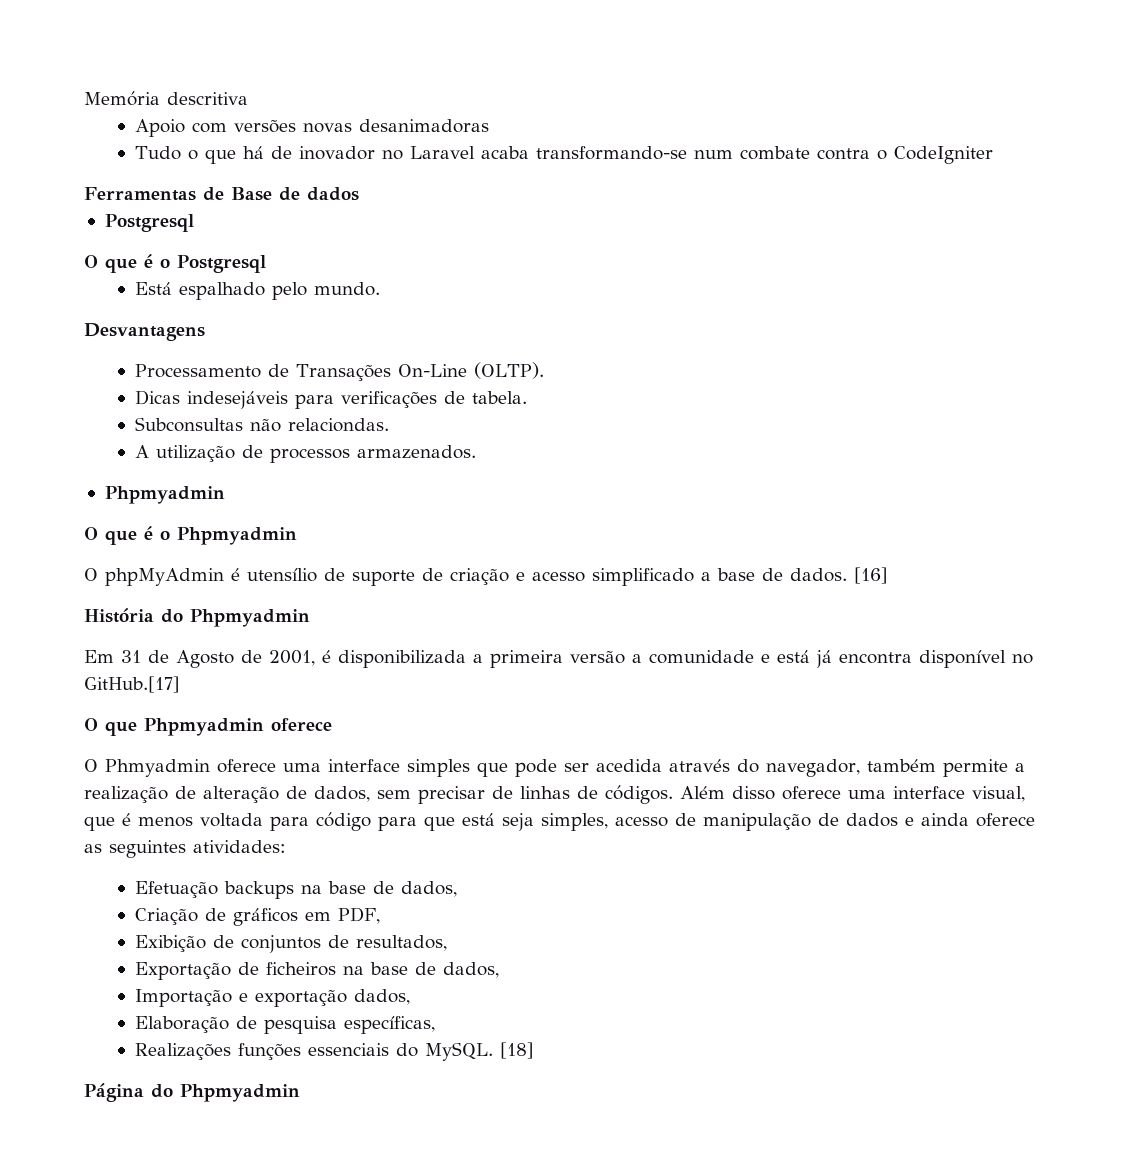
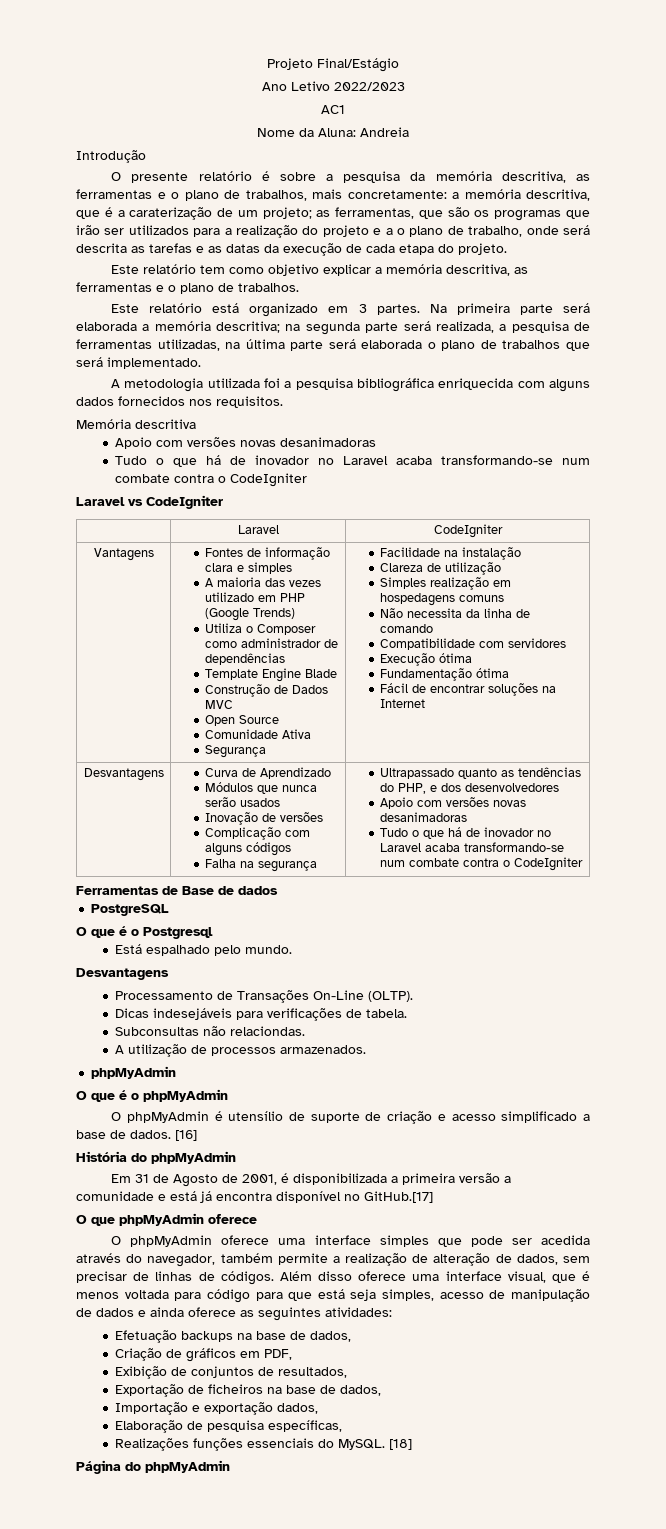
(84, 98) none -> [267,58,399,72] [261,81,405,91] [321,105,345,114] [257,127,409,137] [76,150,146,163] [111,171,590,183] [76,189,590,201] [76,207,590,221] [76,225,590,238] [76,243,507,256] [111,264,529,276] [76,282,299,294] [111,303,591,317] [76,321,591,335] [76,339,590,351] [76,357,201,369] [111,378,590,392] [76,396,283,408] Projeto Final/Estágio // Ano Letivo 2022/2023 // AC1 // Nome da Aluna: Andreia // Introdução // O presente relatório é sobre a pesquisa da memória descritiva, as ferramentas e o plano de trabalhos, mais concretamente: a memória descritiva, que é a caraterização de um projeto; as ferramentas, que são os programas que irão ser utilizados para a realização do projeto e a o plano de trabalho, onde será descrita as tarefas e as datas da execução de cada etapa do projeto. // Este relatório tem como objetivo explicar a memória descritiva, as ferramentas e o plano de trabalhos. // Este relatório está organizado em 3 partes. Na primeira parte será elaborada a memória descritiva; na segunda parte será realizada, a pesquisa de ferramentas utilizadas, na última parte será elaborada o plano de trabalhos que será implementado. // A metodologia utilizada foi a pesquisa bibliográfica enriquecida com alguns dados fornecidos nos requisitos. //
(993, 155) none -> [76,495,223,509] [237,525,279,534] [433,524,503,538] [93,548,154,561] [204,547,330,560] [204,562,292,574] [204,577,321,587] [204,592,305,602] [204,608,295,621] [204,623,316,635] [204,638,338,648] [204,653,285,665] [204,668,337,682] [204,684,328,697] [204,700,233,709] [204,715,279,726] [204,729,311,739] [204,745,266,758] [379,547,521,560] [379,562,501,575] [379,577,511,590] [379,593,504,606] [379,608,530,618] [379,624,433,633] [379,638,566,650] [379,653,472,666] [379,668,509,681] [379,683,556,696] [379,699,425,708] [83,768,164,781] [204,767,331,779] [204,782,317,794] [204,797,280,807] [204,812,323,825] [204,827,310,840] [204,842,291,856] [204,859,317,872] [379,767,581,779] [379,783,559,794] [379,797,526,809] [379,812,467,822] [379,827,551,839] [379,842,564,852] [379,857,583,871] // Laravel vs CodeIgniter // | Laravel | CodeIgniter // Vantagens | Fontes de informação clara e simples // A maioria das vezes utilizado em PHP (Google Trends) // Utiliza o Composer como administrador de dependências // Template Engine Blade // Construção de Dados MVC // Open Source // Comunidade Ativa // Segurança | Facilidade na instalação // Clareza de utilização // Simples realização em hospedagens comuns // Não necessita da linha de comando // Compatibilidade com servidores // Execução ótima // Fundamentação ótima // Fácil de encontrar soluções na Internet // Desvantagens | Curva de Aprendizado // Módulos que nunca serão usados // Inovação de versões // Complicação com alguns códigos // Falha na segurança | Ultrapassado quanto as tendências do PHP, e dos desenvolvedores // Apoio com versões novas desanimadoras // Tudo o que há de inovador no Laravel acaba transformando-se num combate contra o CodeIgniter
[104,214,194,232] Postgresql -> [91,904,170,916] PostgreSQL
[104,486,225,504] [84,526,297,545] Phpmyadmin // O que é o Phpmyadmin -> [91,1066,177,1079] [76,1089,228,1102] phpMyAdmin // O que é o phpMyAdmin
[190,609,310,627] Phpmyadmin -> [151,1151,236,1164] phpMyAdmin
[144,718,264,736] Phpmyadmin -> [119,1213,204,1226] phpMyAdmin
[105,759,210,777] Phmyadmin -> [130,1235,213,1247] phpMyAdmin
[180,1084,300,1102] Phpmyadmin -> [145,1460,230,1473] phpMyAdmin

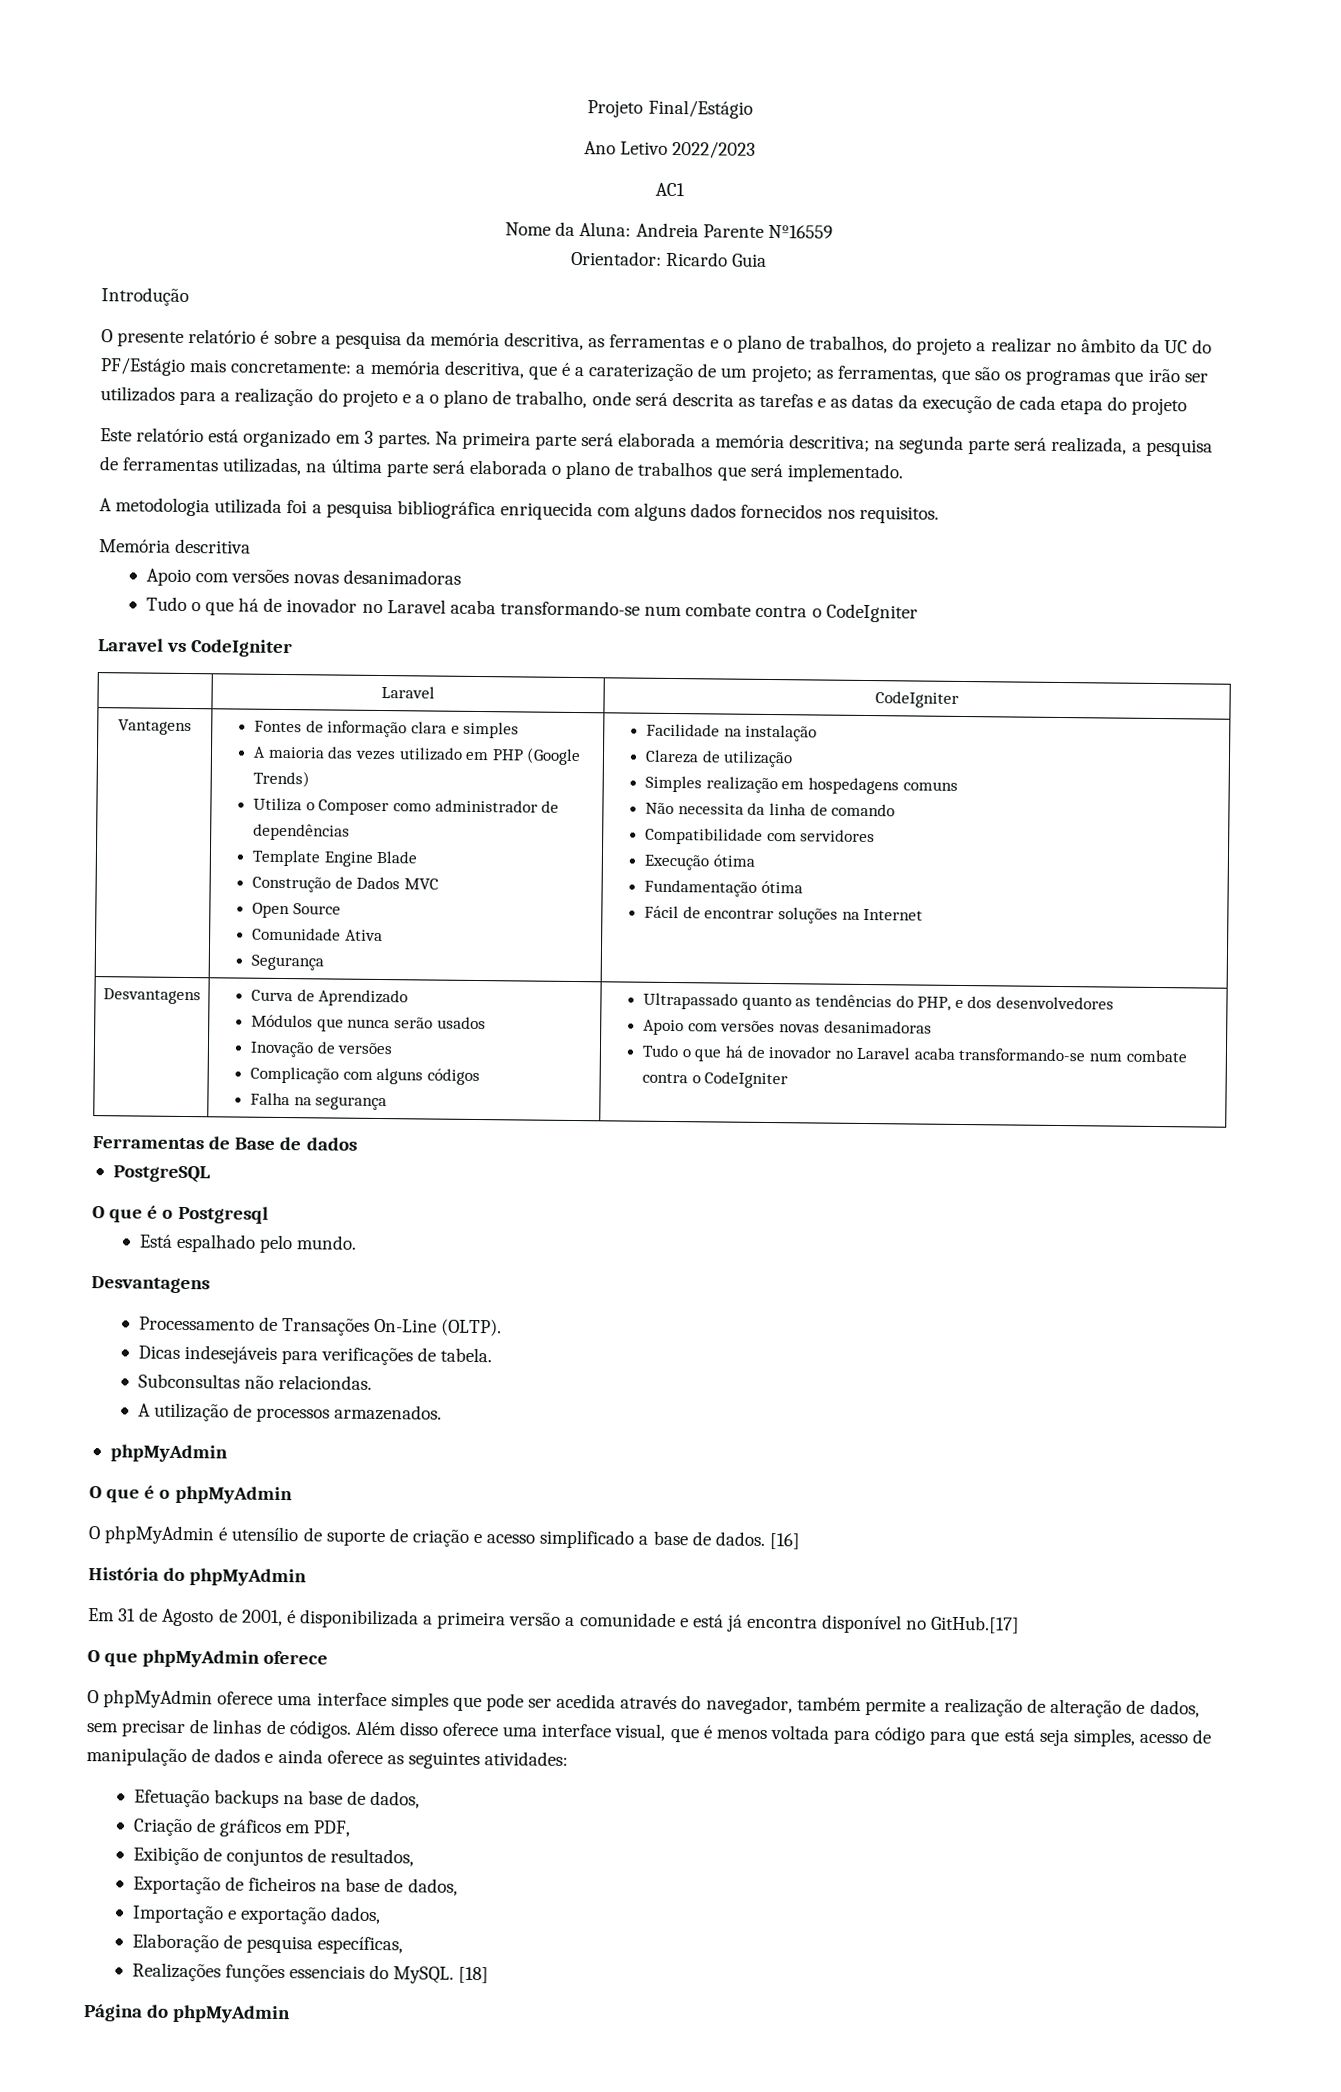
(409, 132) none -> [702,224,833,239] [570,250,768,267] Parente Nº16559 // Orientador: Ricardo Guia
(307, 195) none -> [892,336,1213,356] [100,357,186,376] do projeto a realizar no âmbito da UC do PF/Estágio
[458,243,507,255] [111,264,529,276] [76,282,299,294] projeto. // Este relatório tem como objetivo explicar a memória descritiva, as ferramentas e o plano de trabalhos. -> [1131,397,1188,416] projeto

